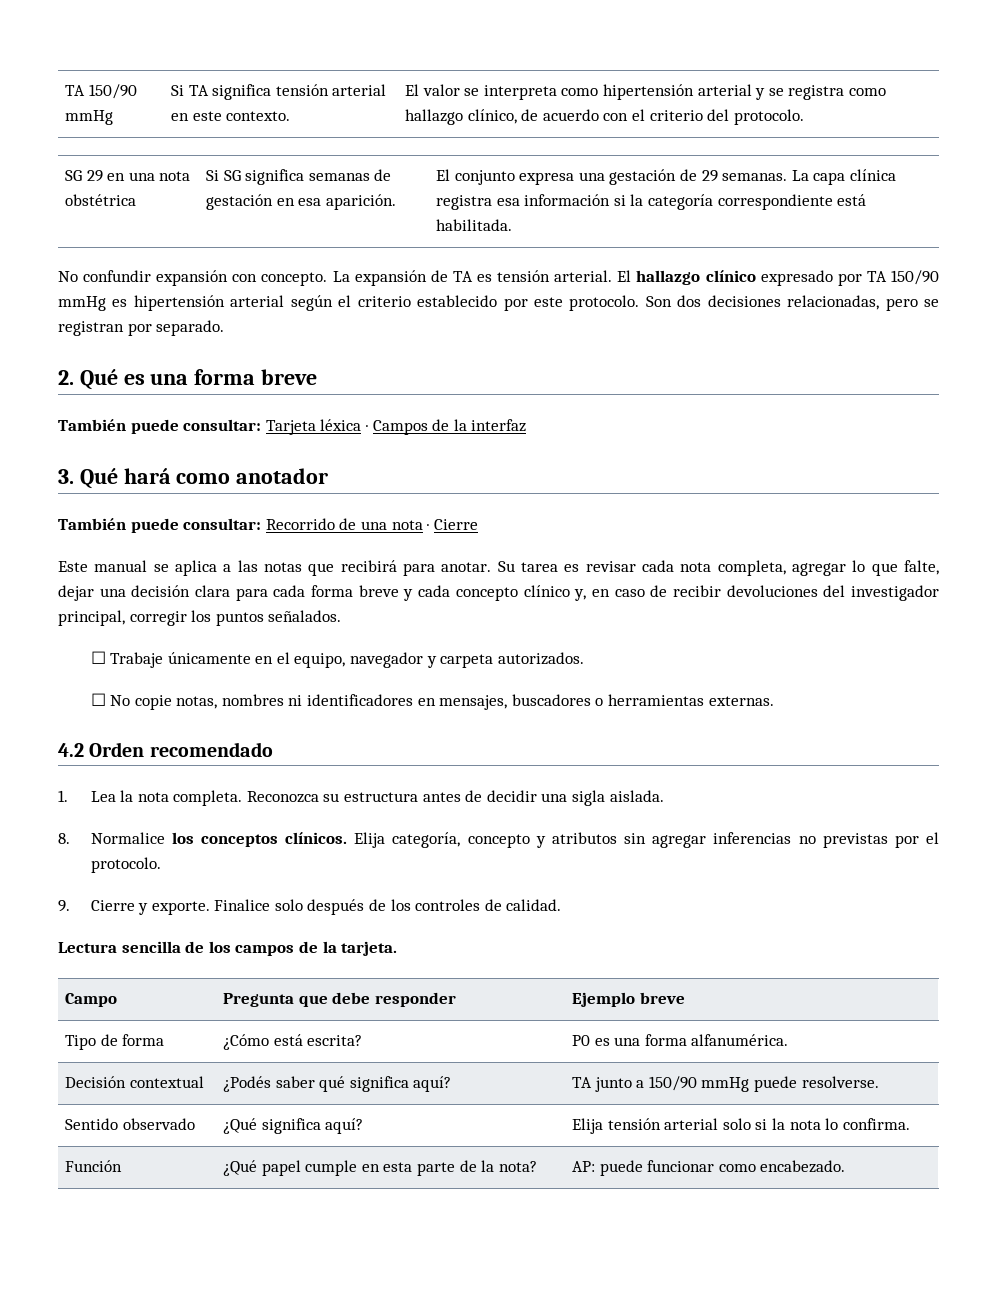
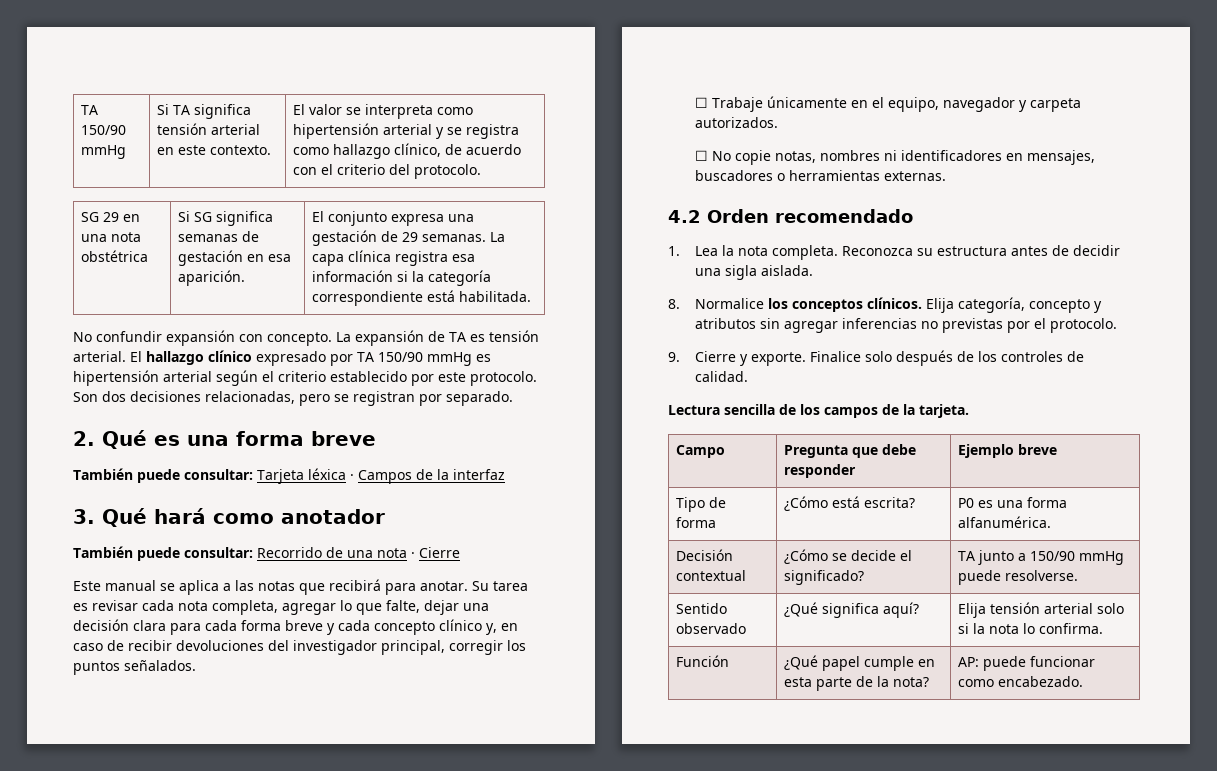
[223,1076,452,1092] ¿Podés saber qué significa aquí? -> [783,549,912,564] [783,570,864,585] ¿Cómo se decide el significado?

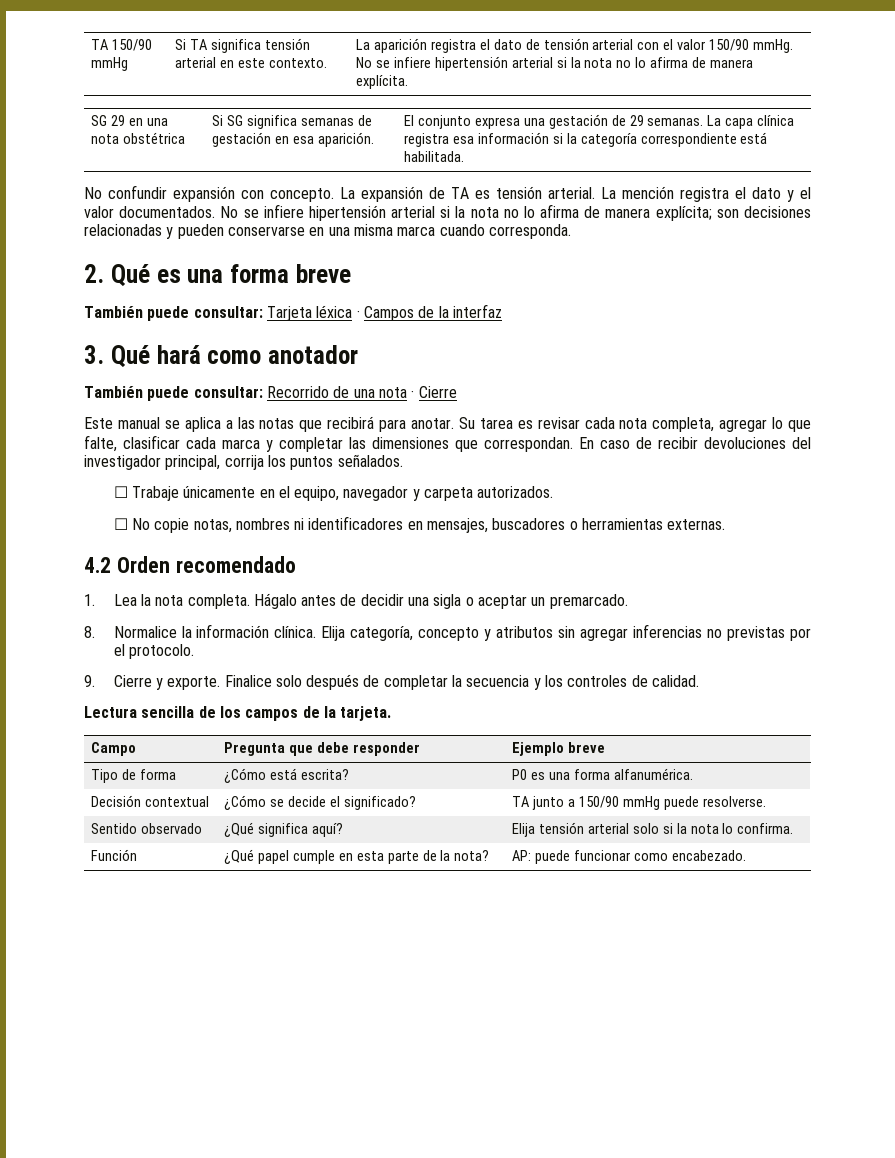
[292,104,473,119] [292,123,519,139] [292,143,521,159] [292,164,481,179] El valor se interpreta como hipertensión arterial y se registra como hallazgo clínico, de acuerdo con el criterio del protocolo. -> [356,38,793,53] [356,56,753,71] [356,75,409,89] La aparición registra el dato de tensión arterial con el valor 150/90 mmHg. No se infiere hipertensión arterial si la nota no lo afirma de manera explícita.
[130,350,491,366] [73,370,537,386] [73,391,513,406] El hallazgo clínico expresado por TA 150/90 mmHg es hipertensión arterial según el criterio establecido por este protocolo. Son dos decisiones relacionadas, pero se registran por separado. -> [601,186,811,202] [84,204,811,221] [84,224,571,239] La mención registra el dato y el valor documentados. No se infiere hipertensión arterial si la nota no lo afirma de manera explícita; son decisiones relacionadas y pueden conservarse en una misma marca cuando corresponda.
[424,600,489,615] [73,619,518,635] dejar una decisión clara para cada forma breve y cada concepto clínico y, en -> [123,435,594,452] clasificar cada marca y completar las dimensiones que correspondan. En
[449,640,503,655] corregir -> [224,455,264,470] corrija
[842,246,1008,256] Reconozca su estructura -> [253,593,297,609] Hágalo
[761,265,814,276] aislada. -> [465,594,628,609] o aceptar un premarcado.
[768,297,923,312] los conceptos clínicos. -> [181,624,317,638] la información clínica.
(975, 356) none -> [383,675,541,690] completar la secuencia y

